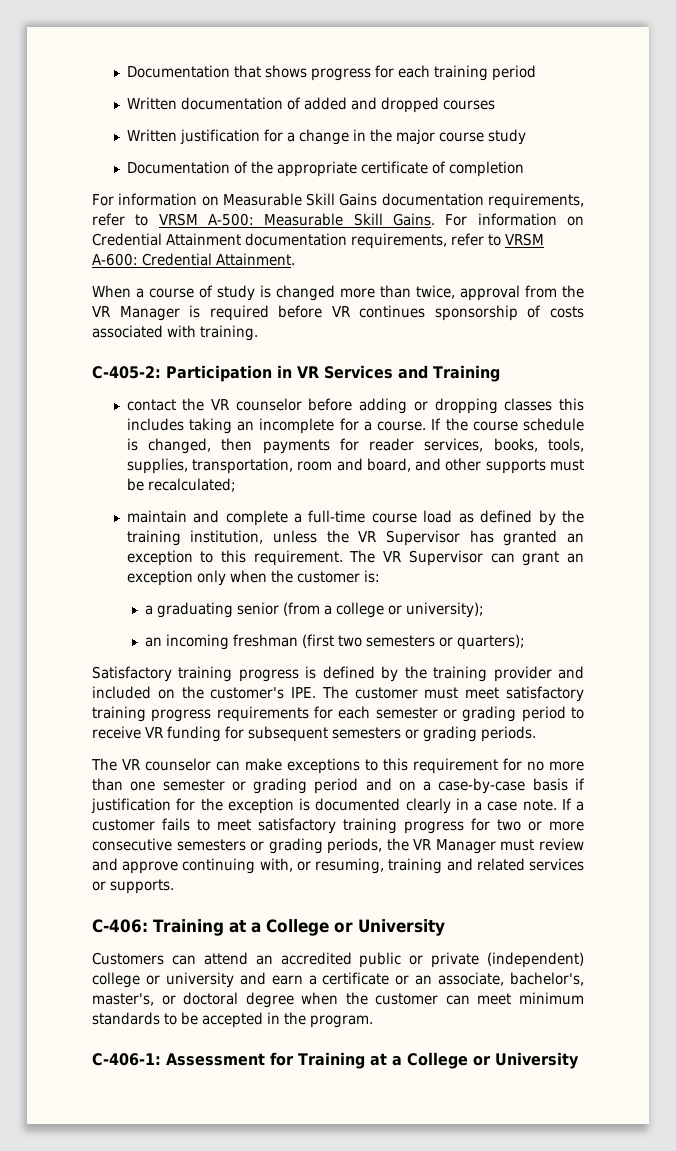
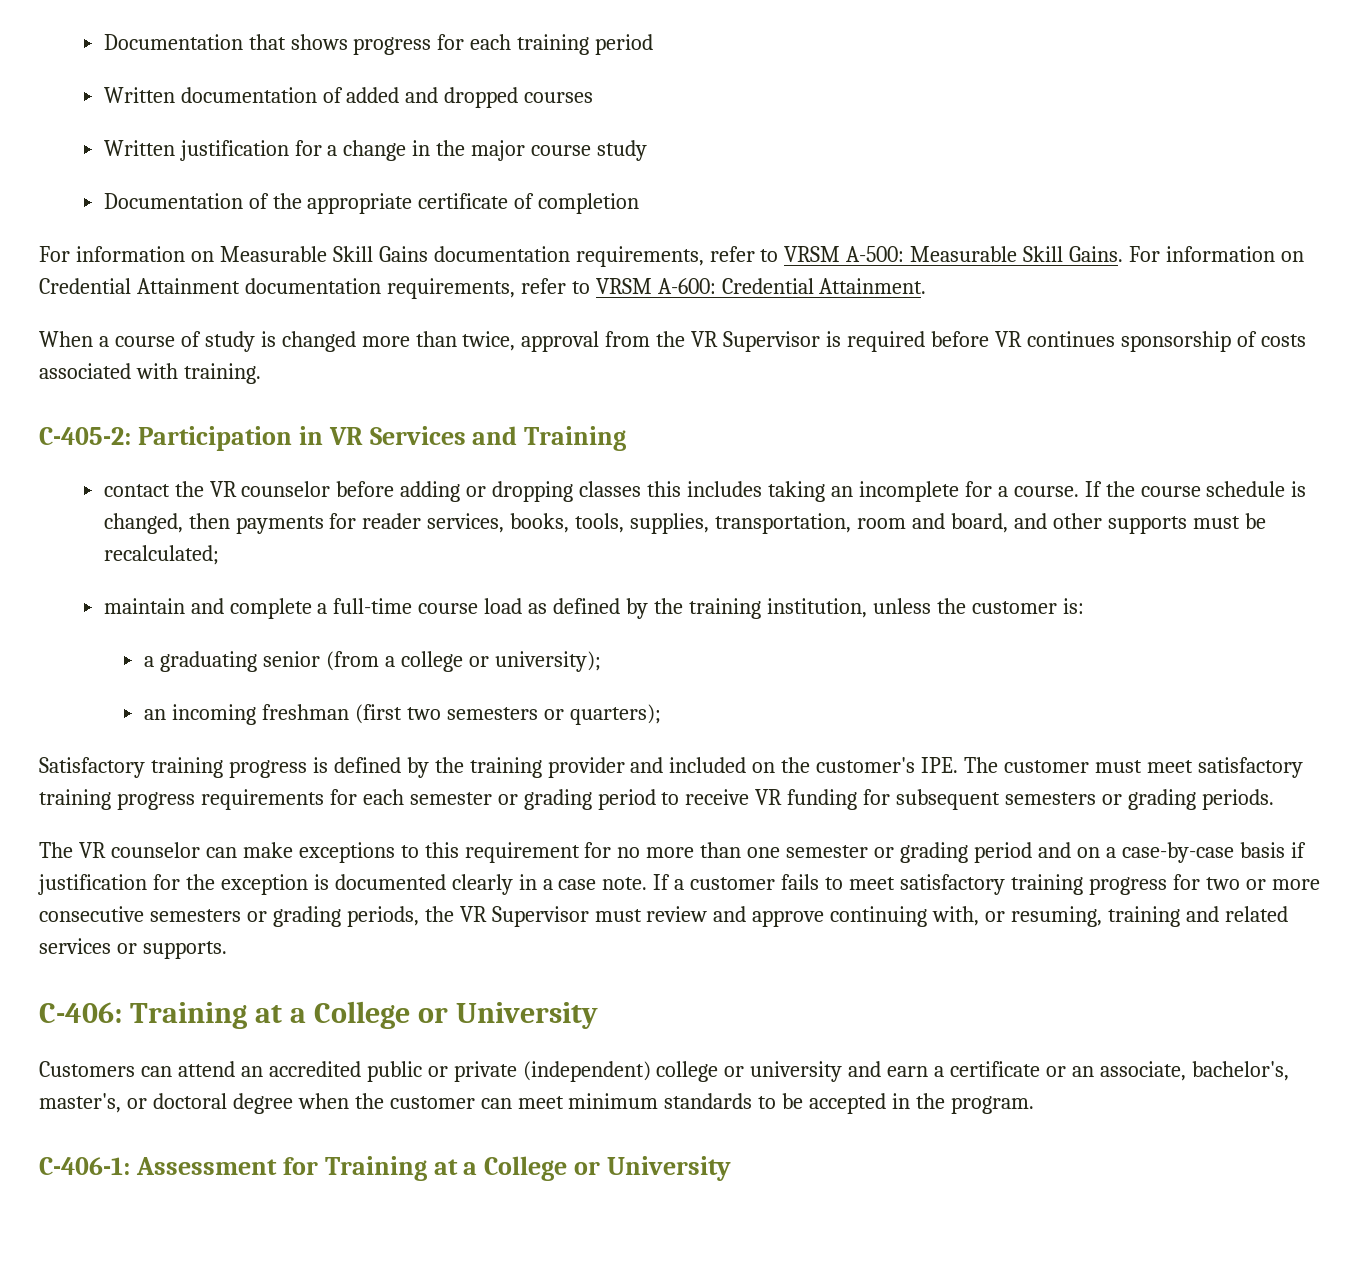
[119,306,180,321] Manager -> [723,331,821,352] Supervisor
[358,530,584,546] [126,550,584,566] [126,570,293,586] VR Supervisor has granted an exception to this requirement. The VR Supervisor can grant an exception only when the -> (966, 606) none
[435,839,496,854] Manager -> [491,906,589,927] Supervisor

